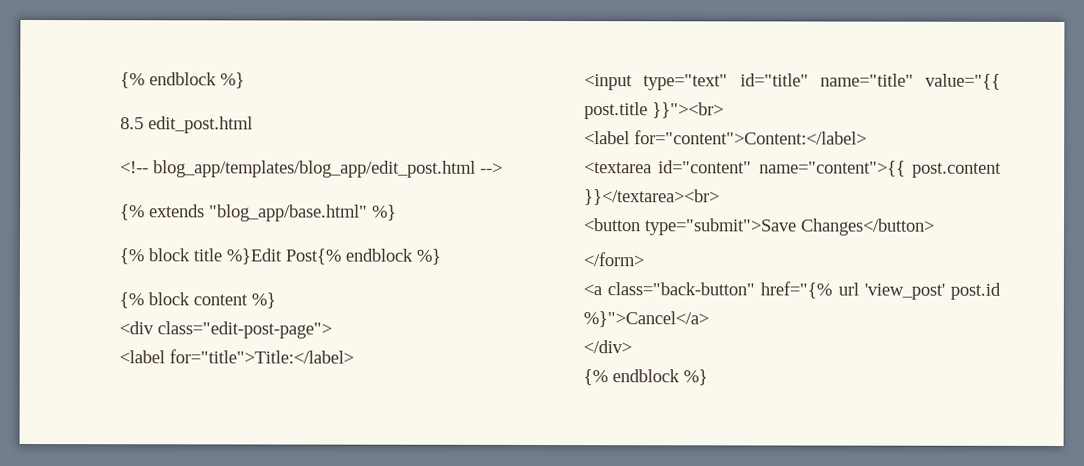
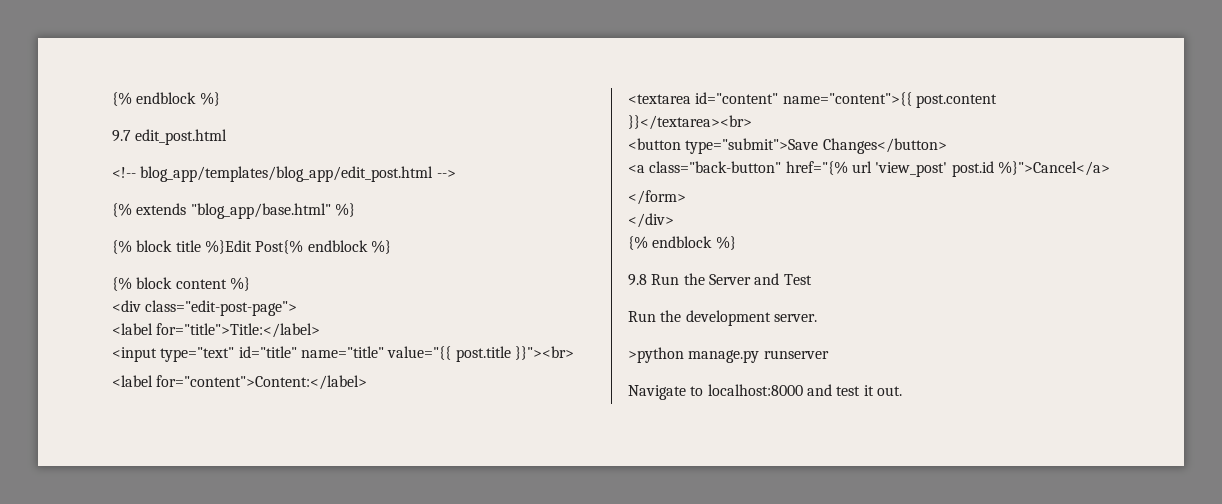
[120,72,245,89] [120,117,144,130] {% endblock %} // 8.5 -> [112,92,220,106] [112,130,131,142] {% endblock %} // 9.7
[583,252,644,267] // </form> -> (947, 146) none
(709, 319) none -> [628,190,686,205] // </form>
(708, 377) none -> [628,273,812,286] [628,310,817,326] [628,347,829,363] [628,384,902,400] // 9.8 Run the Server and Test // Run the development server. // >python manage.py runserver // Navigate to localhost:8000 and test it out.

